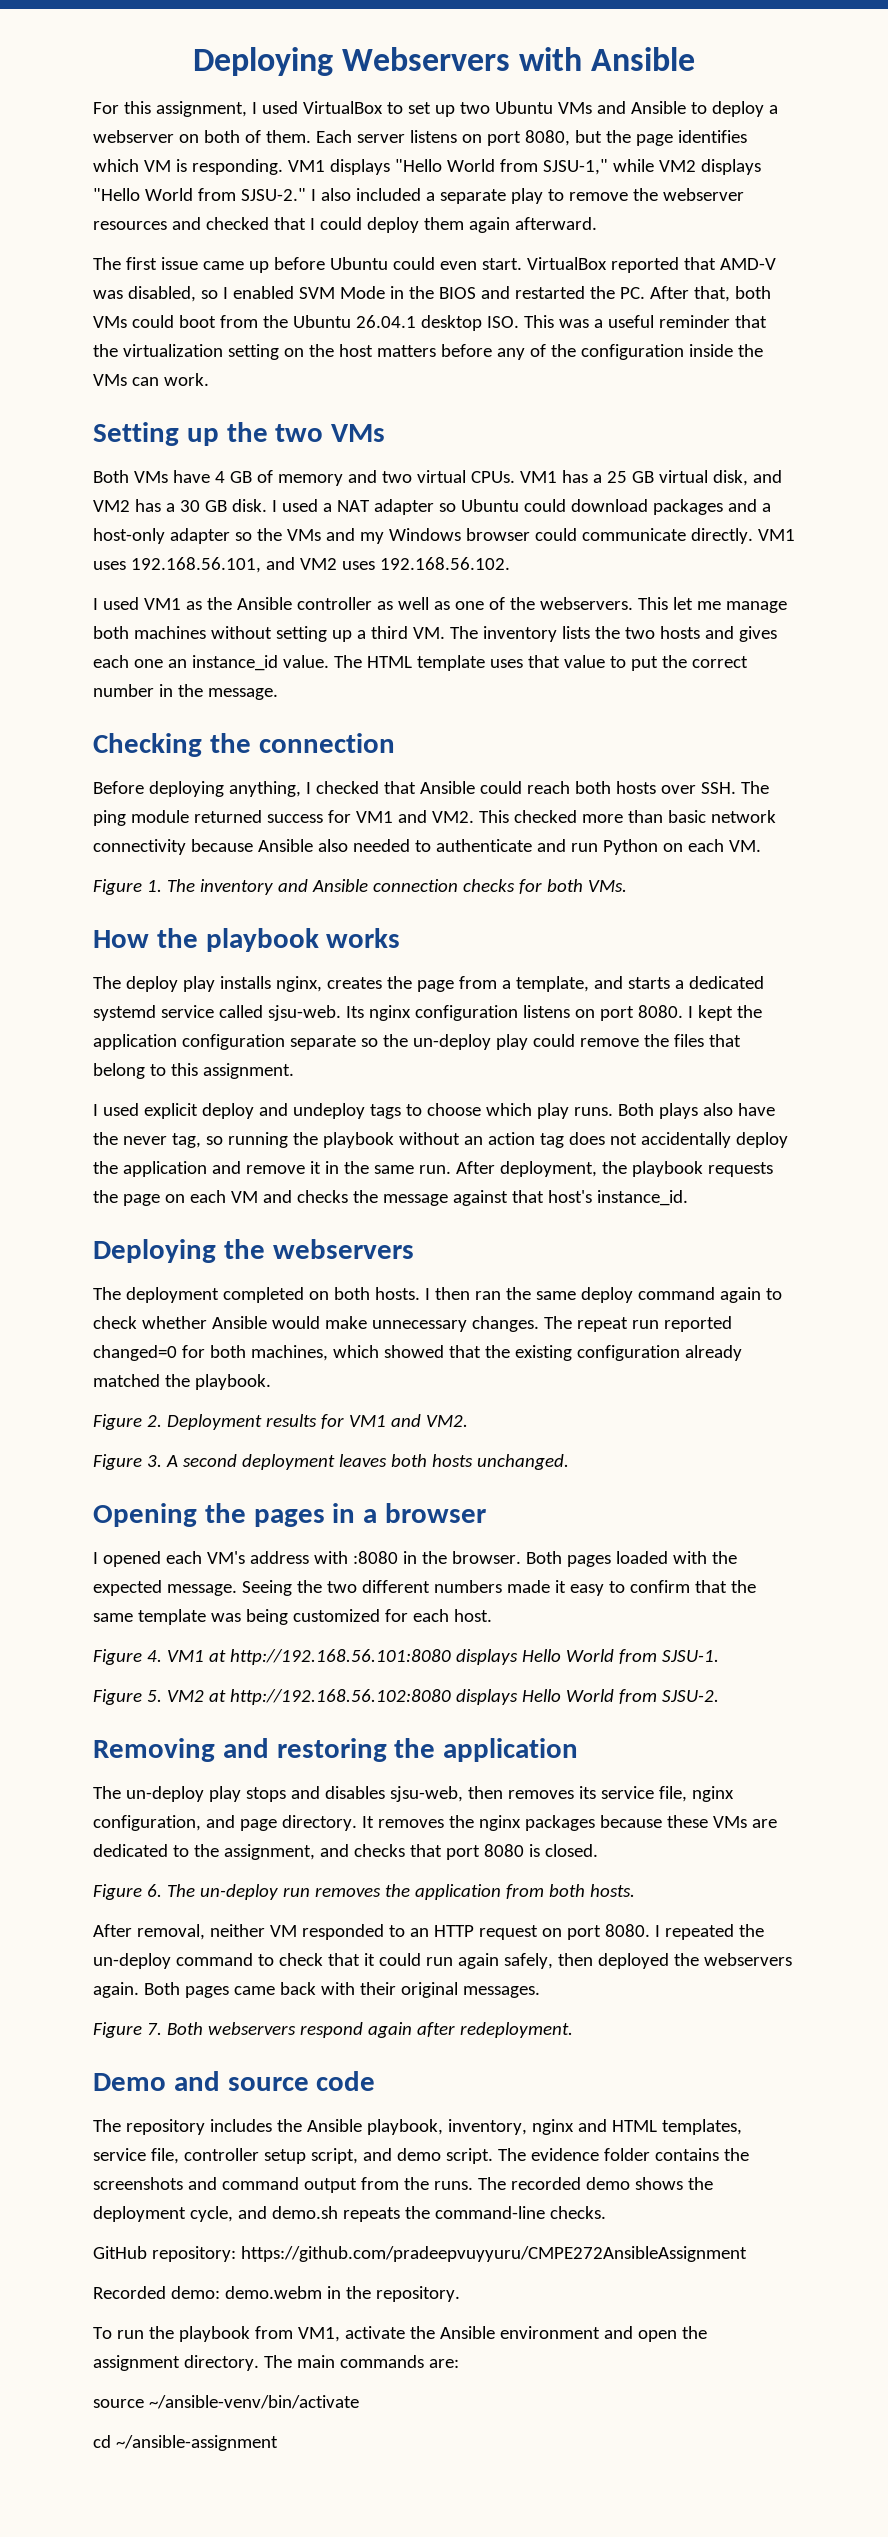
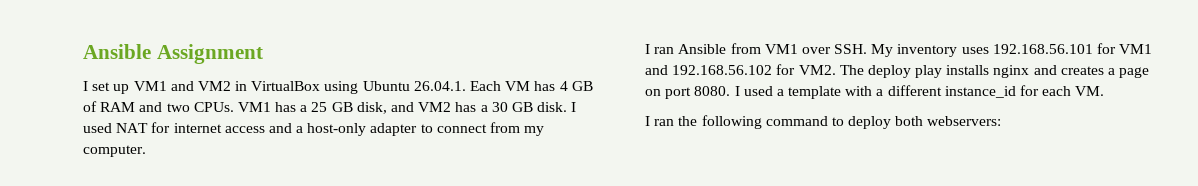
[192,47,696,76] [93,101,778,117] [93,130,747,146] [93,159,761,175] [93,188,744,204] [93,217,597,233] [93,257,776,273] [93,286,771,302] [93,315,767,331] [93,344,763,360] [93,373,209,386] [93,422,386,446] [93,470,210,483] Deploying Webservers with Ansible // For this assignment, I used VirtualBox to set up two Ubuntu VMs and Ansible to deploy a webserver on both of them. Each server listens on port 8080, but the page identifies which VM is responding. VM1 displays "Hello World from SJSU-1," while VM2 displays "Hello World from SJSU-2." I also included a separate play to remove the webserver resources and checked that I could deploy them again afterward. // The first issue came up before Ubuntu could even start. VirtualBox reported that AMD-V was disabled, so I enabled SVM Mode in the BIOS and restarted the PC. After that, both VMs could boot from the Ubuntu 26.04.1 desktop ISO. This was a useful reminder that the virtualization setting on the host matters before any of the configuration inside the VMs can work. // Setting up the two VMs // Both VMs have -> [83,44,263,64] [83,81,556,94] Ansible Assignment // I set up VM1 and VM2 in VirtualBox using Ubuntu 26.04.1. Each VM has
[277,474,343,486] memory -> [100,102,136,112] RAM
[416,470,466,483] virtual -> (190, 107) none
[658,470,708,483] virtual -> (353, 107) none
[322,499,771,515] [93,528,795,544] [93,557,510,573] [93,597,787,613] [93,626,777,642] [93,655,748,671] [93,684,278,700] [93,733,395,757] [93,781,769,797] [93,810,776,826] [93,839,761,855] [93,879,627,895] [93,928,401,952] [93,976,764,992] [93,1005,762,1021] [93,1034,741,1050] [93,1063,294,1079] [93,1103,775,1119] [93,1132,788,1148] [93,1161,773,1177] [93,1190,688,1206] [93,1239,414,1263] [93,1287,782,1303] [93,1316,732,1332] [93,1345,742,1361] [93,1374,271,1390] [93,1414,468,1430] [93,1454,569,1470] [93,1503,487,1527] [93,1551,737,1567] [93,1580,756,1596] [93,1609,492,1625] [93,1649,719,1665] [93,1689,719,1705] [93,1738,579,1762] [93,1786,734,1802] [93,1815,777,1831] [93,1844,598,1860] [93,1884,635,1900] [93,1924,764,1940] [93,1953,792,1969] [93,1982,540,1998] [93,2022,573,2038] [93,2071,376,2091] [93,2119,742,2135] [93,2148,749,2164] [93,2177,713,2193] [93,2206,606,2222] [93,2246,747,2262] [93,2286,460,2302] [93,2326,707,2342] [93,2355,459,2371] [93,2395,359,2409] [93,2435,278,2451] a NAT adapter so Ubuntu could download packages and a host-only adapter so the VMs and my Windows browser could communicate directly. VM1 uses 192.168.56.101, and VM2 uses 192.168.56.102. // I used VM1 as the Ansible controller as well as one of the webservers. This let me manage both machines without setting up a third VM. The inventory lists the two hosts and gives each one an instance_id value. The HTML template uses that value to put the correct number in the message. // Checking the connection // Before deploying anything, I checked that Ansible could reach both hosts over SSH. The ping module returned success for VM1 and VM2. This checked more than basic network connectivity because Ansible also needed to authenticate and run Python on each VM. // Figure 1. The inventory and Ansible connection checks for both VMs. // How the playbook works // The deploy play installs nginx, creates the page from a template, and starts a dedicated systemd service called sjsu-web. Its nginx configuration listens on port 8080. I kept the application configuration separate so the un-deploy play could remove the files that belong to this assignment. // I used explicit deploy and undeploy tags to choose which play runs. Both plays also have the never tag, so running the playbook without an action tag does not accidentally deploy the application and remove it in the same run. After deployment, the playbook requests the page on each VM and checks the message against that host's instance_id. // Deploying the webservers // The deployment completed on both hosts. I then ran the same deploy command again to check whether Ansible would make unnecessary changes. The repeat run reported changed=0 for both machines, which showed that the existing configuration already matched the playbook. // Figure 2. Deployment results for VM1 and VM2. // Figure 3. A second deployment leaves both hosts unchanged. // Opening the pages in a browser // I opened each VM's address with :8080 in the browser. Both pages loaded with the expected message. Seeing the two different numbers made it easy to confirm that the same template was being customized for each host. // Figure 4. VM1 at http://192.168.56.101:8080 displays Hello World from SJSU-1. // Figure 5. VM2 at http://192.168.56.102:8080 displays Hello World from SJSU-2. // Removing and restoring the application // The un-deploy play stops and disables sjsu-web, then removes its service file, nginx configuration, and page directory. It removes the nginx packages because these VMs are dedicated to the assignment, and checks that port 8080 is closed. // Figure 6. The un-deploy run removes the application from both hosts. // After removal, neither VM responded to an HTTP request on port 8080. I repeated the un-deploy command to check that it could run again safely, then deployed the webservers again. Both pages came back with their original messages. // Figure 7. Both webservers respond again after redeployment. // Demo and source code // The repository includes the Ansible playbook, inventory, nginx and HTML templates, service file, controller setup script, and demo script. The evidence folder contains the screenshots and command output from the runs. The recorded demo shows the deployment cycle, and demo.sh repeats the command-line checks. // GitHub repository: https://github.com/pradeepvuyyuru/CMPE272AnsibleAssignment // Recorded demo: demo.webm in the repository. // To run the playbook from VM1, activate the Ansible environment and open the assignment directory. The main commands are: // source ~/ansible-venv/bin/activate // cd ~/ansible-assignment -> [116,122,545,136] [83,145,146,157] [645,43,1153,57] [645,64,1150,78] [645,85,1105,99] [645,115,1002,129] NAT for internet access and a host-only adapter to connect from my computer. // I ran Ansible from VM1 over SSH. My inventory uses 192.168.56.101 for VM1 and 192.168.56.102 for VM2. The deploy play installs nginx and creates a page on port 8080. I used a template with a different instance_id for each VM. // I ran the following command to deploy both webservers:

